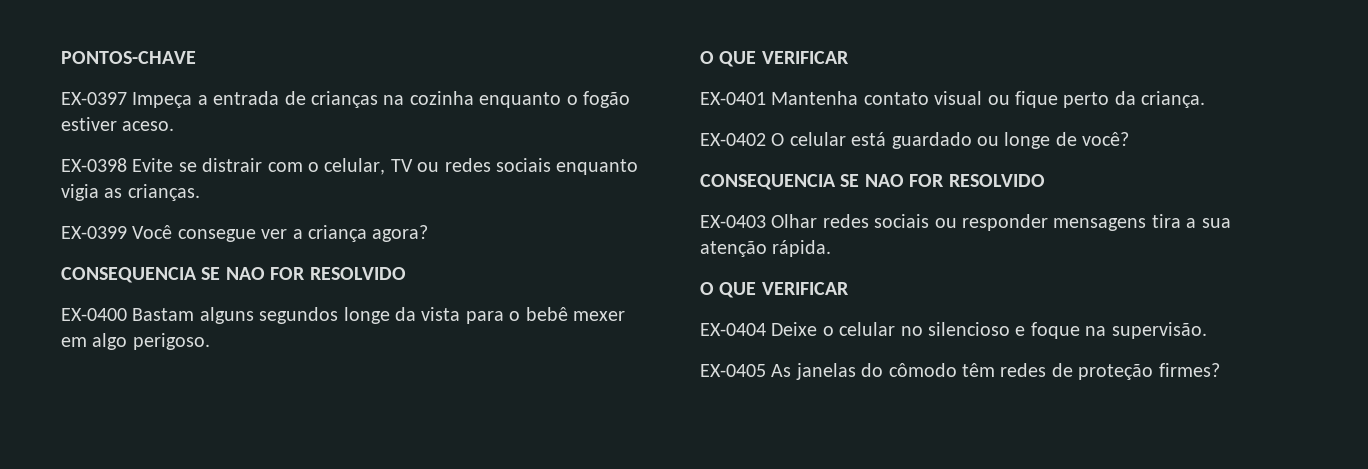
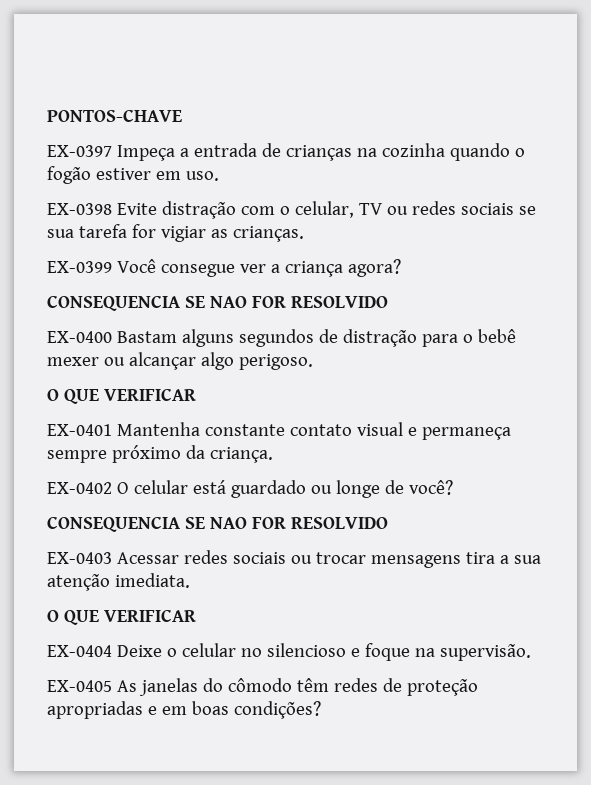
[479,92,562,108] enquanto -> [449,143,510,161] quando
[122,121,175,131] aceso. -> [155,171,219,181] em uso.
[178,158,263,172] se distrair -> [161,201,236,219] distração
[556,159,639,175] [61,184,99,201] enquanto vigia -> [518,206,536,215] [47,224,206,242] se sua tarefa for vigiar
[343,307,461,324] longe da vista -> [318,329,417,347] de distração
[61,337,87,347] em -> [103,352,196,370] ou alcançar
(859, 98) none -> [204,424,285,436] constante
[987,91,1110,108] ou fique perto -> [407,427,511,440] [47,445,181,463] e permaneça sempre próximo
[771,214,818,228] Olhar -> [116,552,179,564] Acessar
[962,214,1048,231] responder -> [315,552,366,564] trocar
[772,240,832,257] rápida. -> [114,573,190,588] imediata.
[1158,363,1220,377] firmes? -> [47,701,321,719] apropriadas e em boas condições?

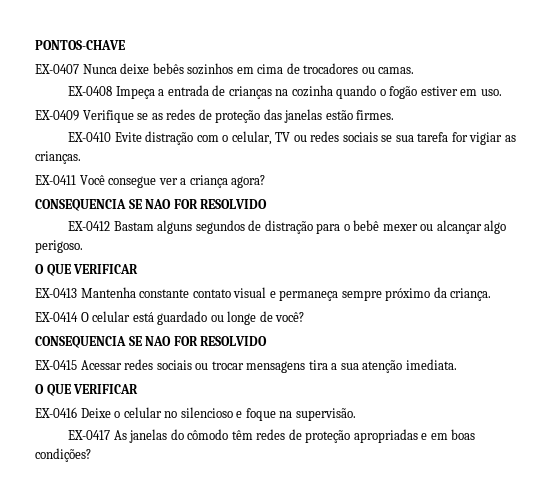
[47,145,112,157] EX-0397 -> [35,63,415,75] [68,86,113,96] EX-0407 Nunca deixe bebês sozinhos em cima de trocadores ou camas. // EX-0408
[47,203,112,215] EX-0398 -> [35,109,395,123] [68,132,112,142] EX-0409 Verifique se as redes de proteção das janelas estão firmes. // EX-0410
[47,261,112,273] EX-0399 -> [35,175,76,185] EX-0411
[47,331,112,343] EX-0400 -> [68,221,111,231] EX-0412
[47,424,112,436] EX-0401 -> [35,288,77,298] EX-0413
[47,482,112,494] EX-0402 -> [35,312,78,322] EX-0414
[47,552,112,564] EX-0403 -> [35,360,77,370] EX-0415
[47,645,112,657] EX-0404 -> [35,407,77,418] EX-0416
[47,680,112,692] EX-0405 -> [68,430,111,440] EX-0417

